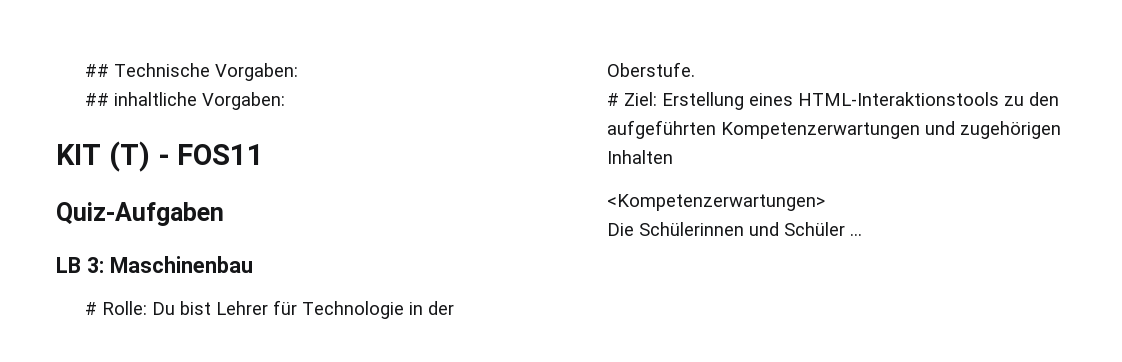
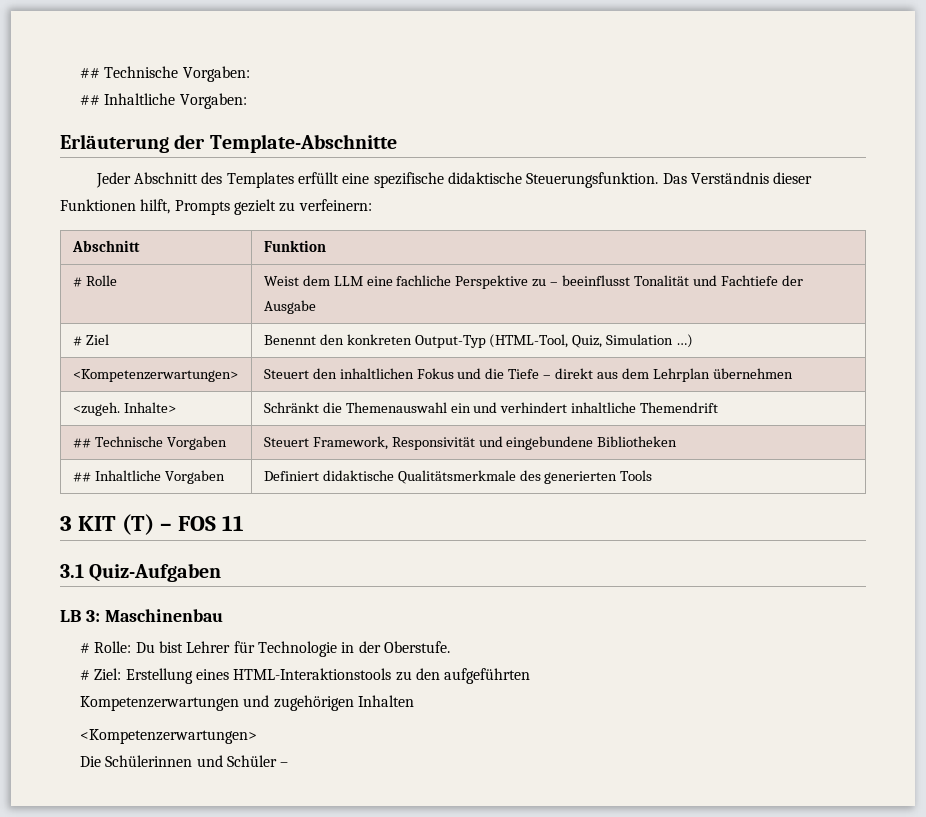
[113,92,285,110] [56,141,265,172] inhaltliche Vorgaben: // KIT (T) - FOS11 // -> [104,93,247,109] [60,134,397,153] [95,172,813,188] [60,199,372,215] [71,240,140,252] [263,240,326,252] [72,275,117,287] [263,275,803,289] [263,300,316,314] [72,334,109,346] [263,334,694,348] [72,369,238,382] [263,368,793,382] [72,402,176,416] [263,402,719,413] [72,436,227,450] [263,436,678,450] [72,470,225,484] [263,470,653,484] [60,514,245,535] [60,564,84,578] Inhaltliche Vorgaben: // Erläuterung der Template-Abschnitte // Jeder Abschnitt des Templates erfüllt eine spezifische didaktische Steuerungsfunktion. Das Verständnis dieser Funktionen hilft, Prompts gezielt zu verfeinern: // Abschnitt | Funktion // # Rolle | Weist dem LLM eine fachliche Perspektive zu – beeinflusst Tonalität und Fachtiefe der Ausgabe // # Ziel | Benennt den konkreten Output-Typ (HTML-Tool, Quiz, Simulation …) // <Kompetenzerwartungen> | Steuert den inhaltlichen Fokus und die Tiefe – direkt aus dem Lehrplan übernehmen // <zugeh. Inhalte> | Schränkt die Themenauswahl ein und verhindert inhaltliche Themendrift // ## Technische Vorgaben | Steuert Framework, Responsivität und eingebundene Bibliotheken // ## Inhaltliche Vorgaben | Definiert didaktische Qualitätsmerkmale des generierten Tools // 3 KIT (T) – FOS 11 // 3.1
(716, 129) none -> (531, 676) //
[849,233,862,236] … -> [280,762,289,767] –

